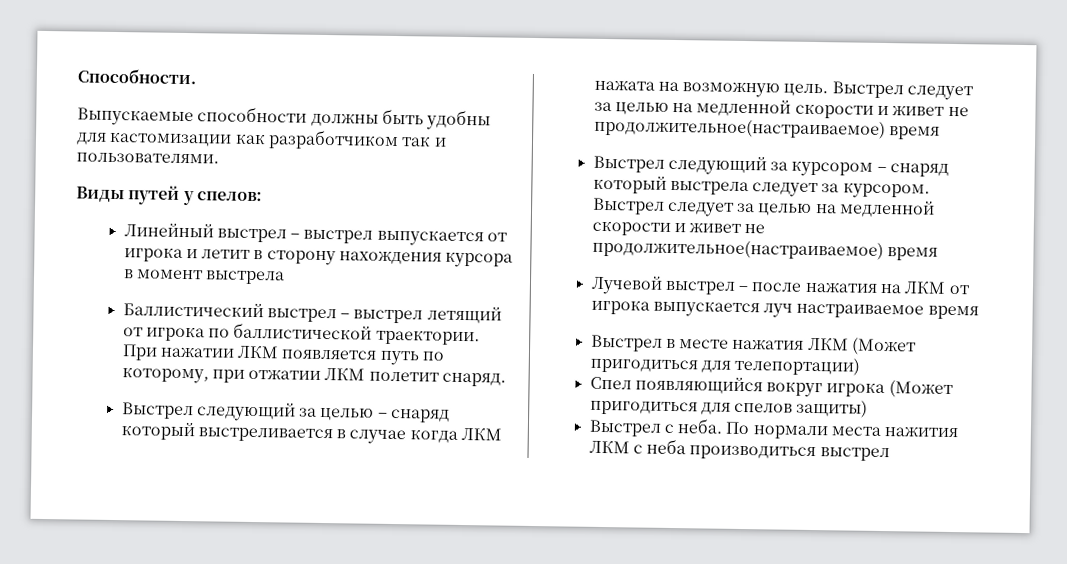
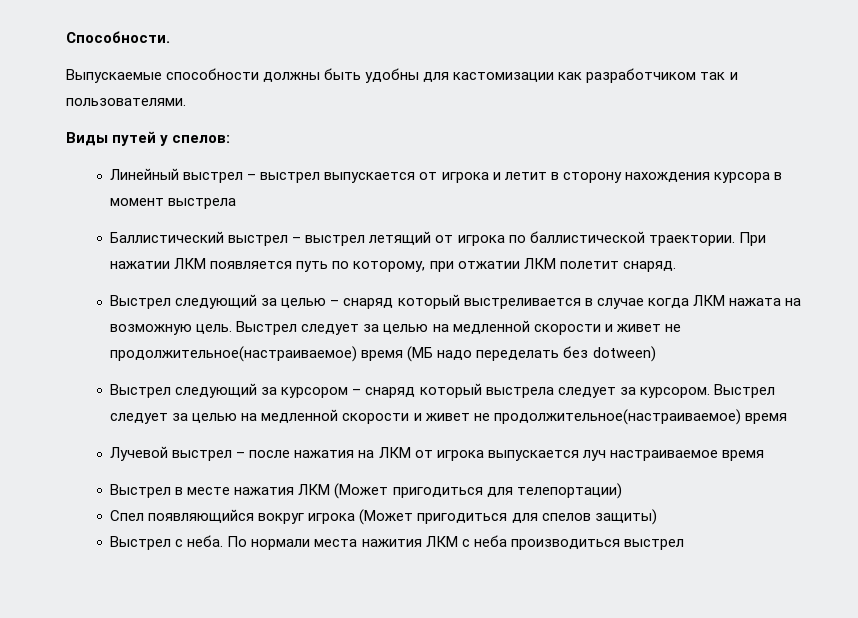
(940, 133) none -> [407,346,656,362] (МБ надо переделать без dotween)

